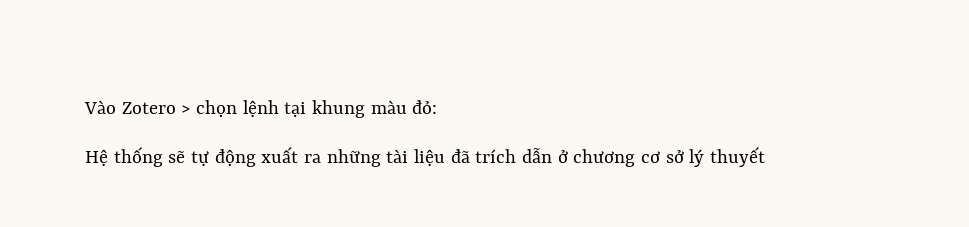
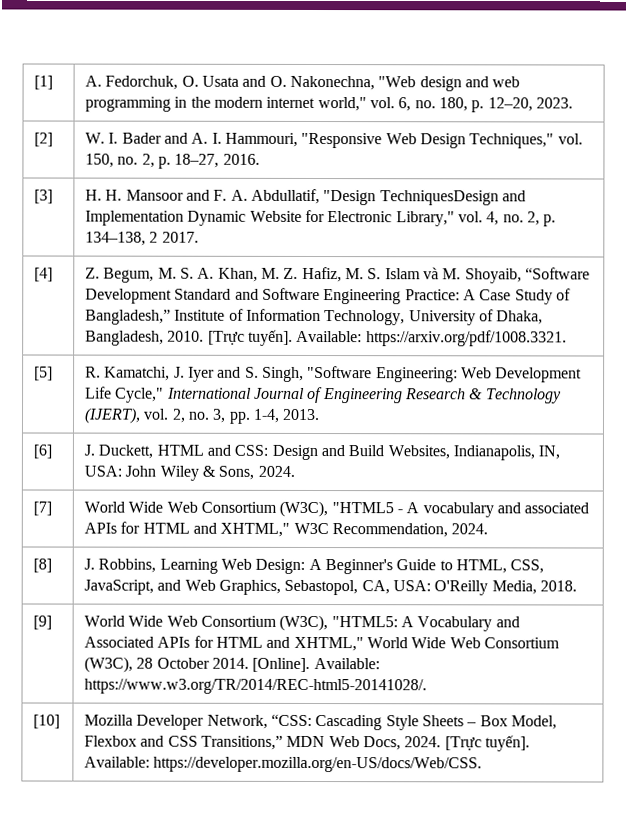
[84,100,438,118] [85,147,766,167] Vào Zotero > chọn lệnh tại khung màu đỏ: // Hệ thống sẽ tự động xuất ra những tài liệu đã trích dẫn ở chương cơ sở lý thuyết -> [34,75,54,90] [85,75,521,92] [85,96,573,113] [34,132,54,147] [85,132,583,149] [85,153,260,169] [34,189,54,204] [85,188,526,206] [85,209,557,227] [85,231,199,246] [34,267,54,282] [85,266,590,284] [85,287,571,305] [85,308,544,326] [85,329,567,347] [34,366,54,381] [85,365,583,383] [85,386,562,404] [84,407,321,424] [33,444,53,459] [84,444,561,461] [84,465,295,481] [33,501,53,516] [84,500,590,518] [84,521,489,538] [33,558,53,573] [84,558,545,575] [84,579,577,596] [33,615,53,630] [84,614,520,632] [84,635,560,652] [84,656,380,673] [84,678,428,695] [33,714,61,729] [84,713,557,731] [84,735,530,752] [84,756,483,773] [1] | A. Fedorchuk, O. Usata and O. Nakonechna, "Web design and web programming in the modern internet world," vol. 6, no. 180, p. 12–20, 2023. // [2] | W. I. Bader and A. I. Hammouri, "Responsive Web Design Techniques," vol. 150, no. 2, p. 18–27, 2016. // [3] | H. H. Mansoor and F. A. Abdullatif, "Design TechniquesDesign and Implementation Dynamic Website for Electronic Library," vol. 4, no. 2, p. 134–138, 2 2017. // [4] | Z. Begum, M. S. A. Khan, M. Z. Hafiz, M. S. Islam và M. Shoyaib, “Software Development Standard and Software Engineering Practice: A Case Study of Bangladesh,” Institute of Information Technology, University of Dhaka, Bangladesh, 2010. [Trực tuyến]. Available: https://arxiv.org/pdf/1008.3321. // [5] | R. Kamatchi, J. Iyer and S. Singh, "Software Engineering: Web Development Life Cycle," International Journal of Engineering Research & Technology (IJERT), vol. 2, no. 3, pp. 1-4, 2013. // [6] | J. Duckett, HTML and CSS: Design and Build Websites, Indianapolis, IN, USA: John Wiley & Sons, 2024. // [7] | World Wide Web Consortium (W3C), "HTML5 - A vocabulary and associated APIs for HTML and XHTML," W3C Recommendation, 2024. // [8] | J. Robbins, Learning Web Design: A Beginner's Guide to HTML, CSS, JavaScript, and Web Graphics, Sebastopol, CA, USA: O'Reilly Media, 2018. // [9] | World Wide Web Consortium (W3C), "HTML5: A Vocabulary and Associated APIs for HTML and XHTML," World Wide Web Consortium (W3C), 28 October 2014. [Online]. Available: https://www.w3.org/TR/2014/REC-html5-20141028/. // [10] | Mozilla Developer Network, “CSS: Cascading Style Sheets – Box Model, Flexbox and CSS Transitions,” MDN Web Docs, 2024. [Trực tuyến]. Available: https://developer.mozilla.org/en-US/docs/Web/CSS.

